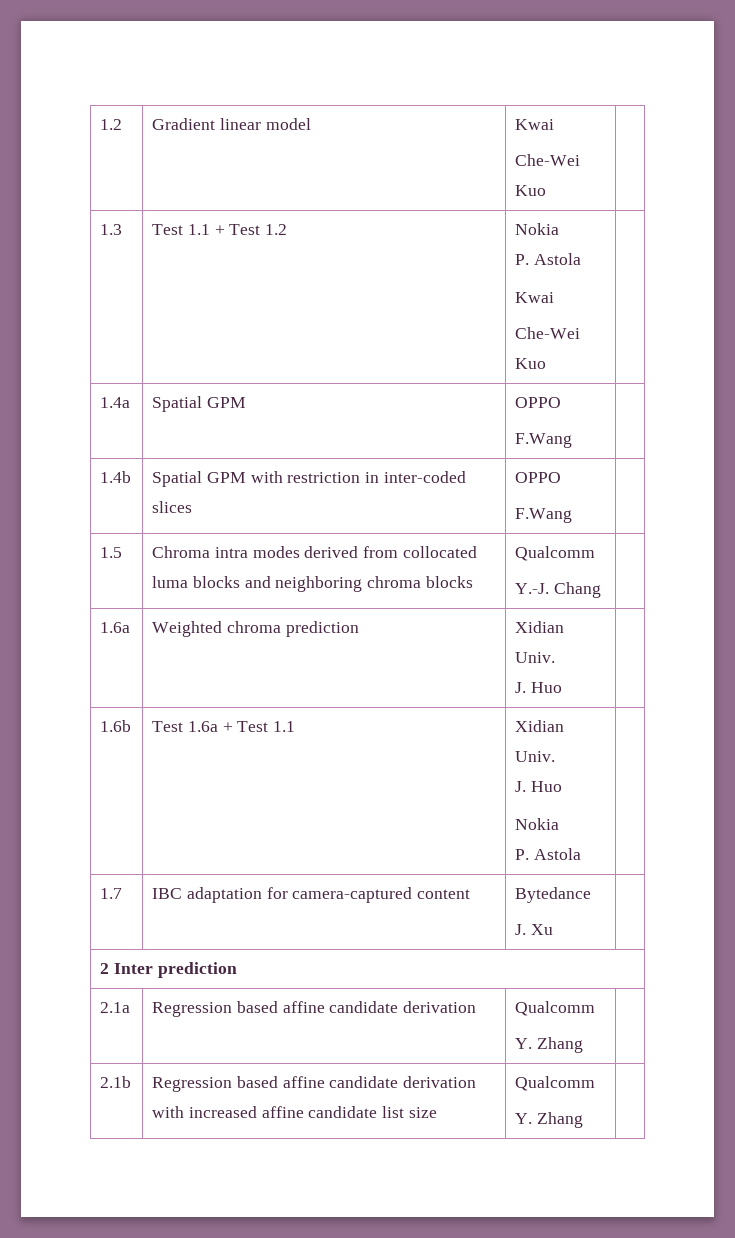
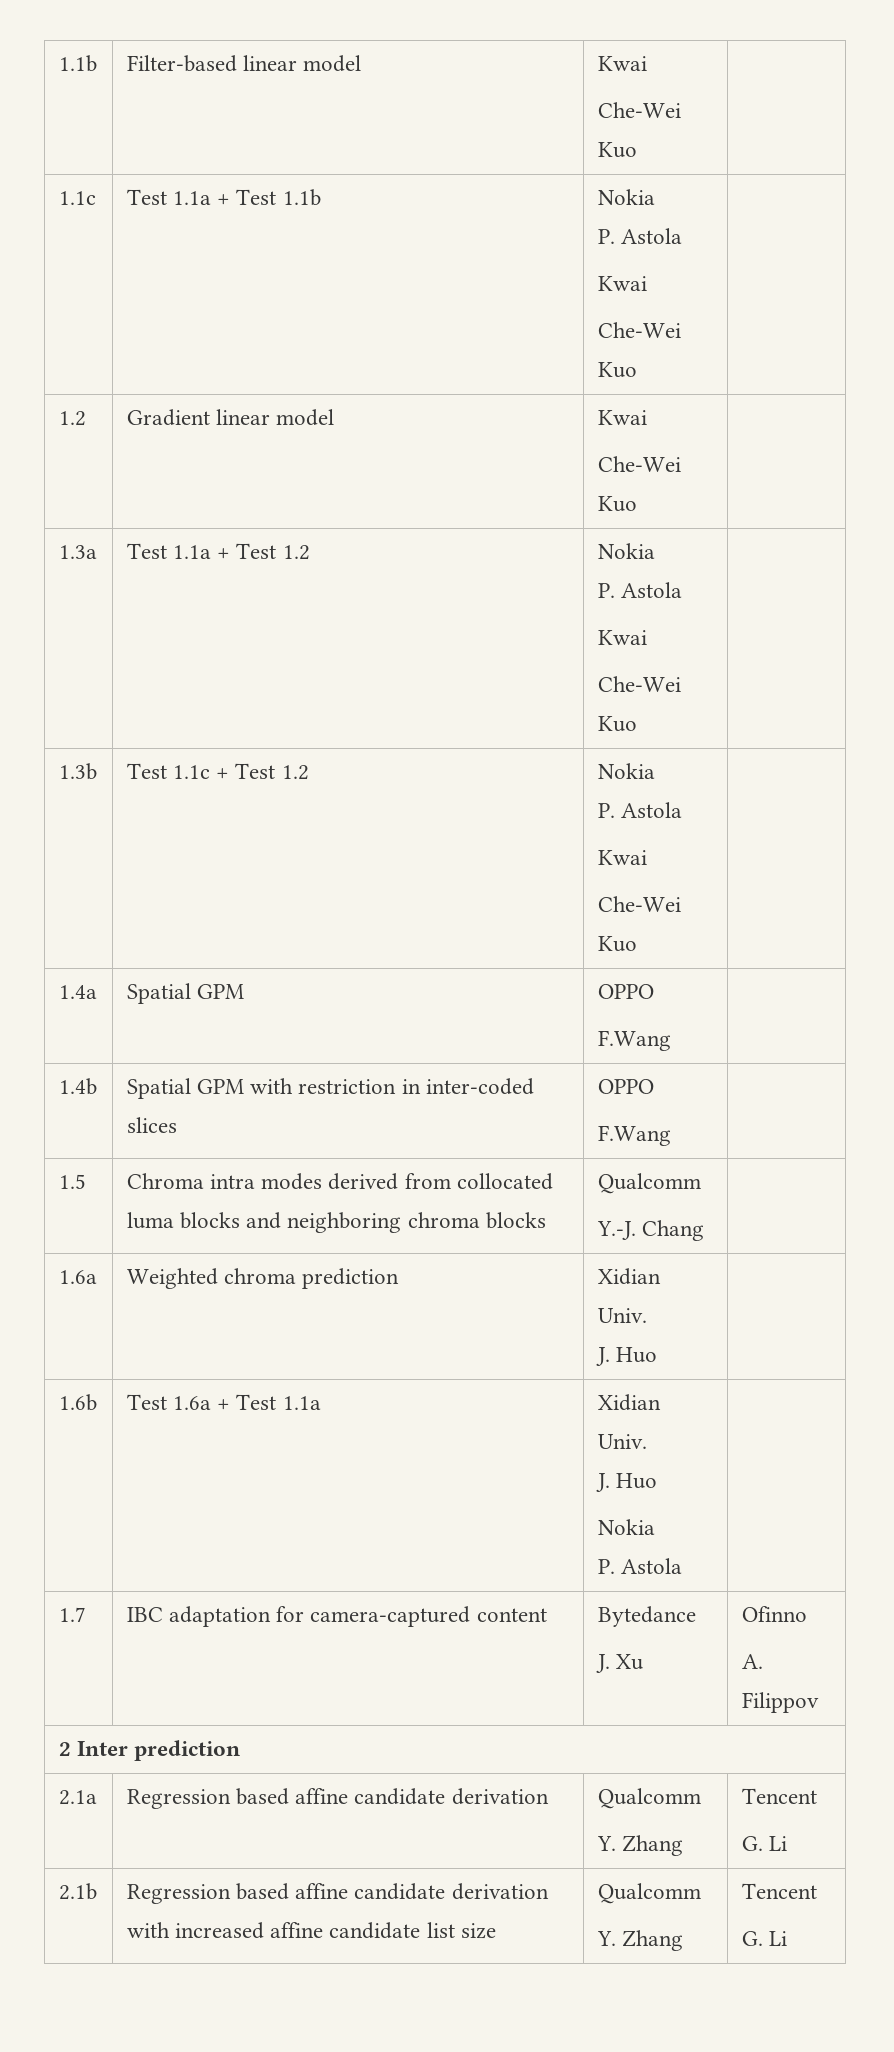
(100, 124) none -> [58,55,97,72] [126,55,362,72] [597,56,647,71] [597,102,681,118] [597,142,637,158] [58,191,96,205] [126,189,321,206] [597,189,655,205] [597,228,683,244] [597,276,647,291] [597,322,681,338] [597,362,637,378] 1.1b | Filter-based linear model | Kwai // Che-Wei Kuo | // 1.1c | Test 1.1a + Test 1.1b | Nokia // P. Astola // Kwai // Che-Wei Kuo | //
[100,224,123,235] [152,224,210,235] 1.3 | Test 1.1 -> [58,545,97,559] [126,543,310,560] [597,543,655,559] [597,582,683,598] [597,630,647,645] [597,676,681,692] [597,716,637,732] [58,763,97,780] [126,763,211,779] 1.3a | Test 1.1a + Test 1.2 | Nokia // P. Astola // Kwai // Che-Wei Kuo | // 1.3b | Test 1.1c
[272,721,295,732] 1.1 -> [282,1396,321,1410] 1.1a
(553, 929) none -> [741,1606,807,1622] [741,1654,763,1669] [741,1692,819,1713] Ofinno // A. Filippov
(583, 1045) none -> [741,1788,817,1804] [741,1836,788,1851] Tencent // G. Li
(583, 1120) none -> [741,1883,817,1899] [741,1931,788,1946] Tencent // G. Li

